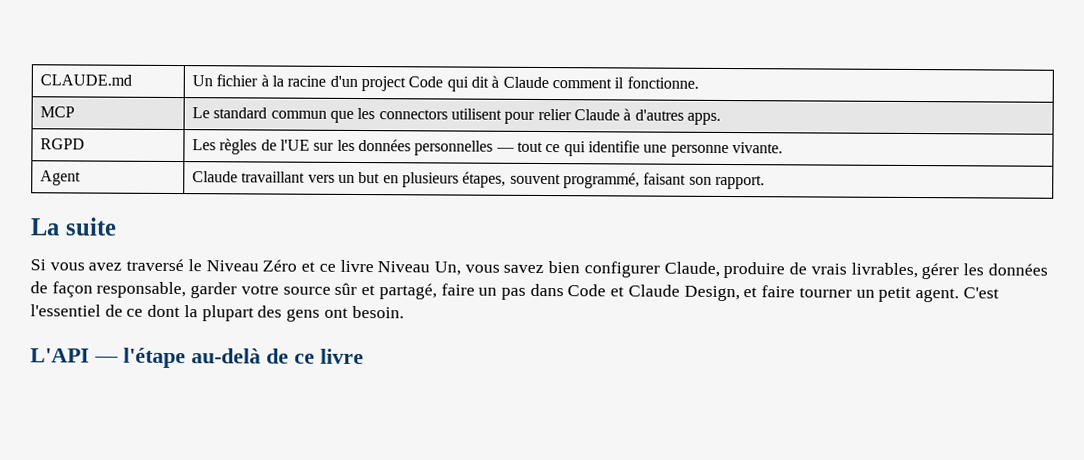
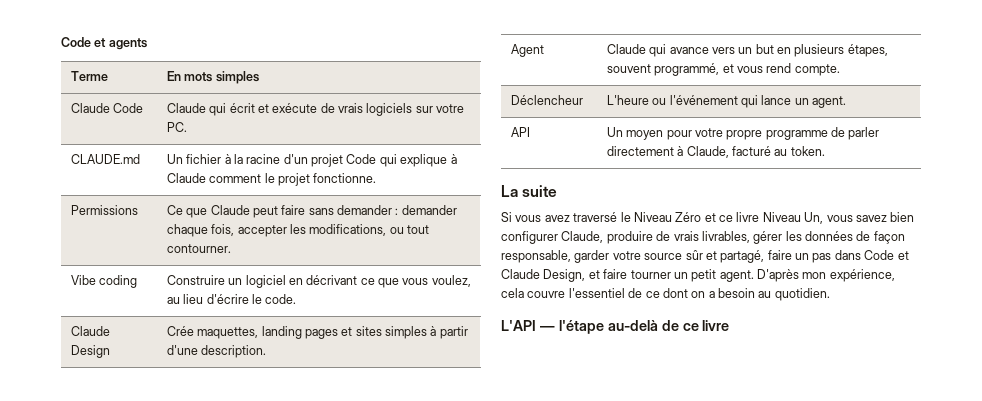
(40, 80) none -> [61,37,147,50] [70,71,108,81] [166,71,259,84] [70,103,144,113] [166,103,465,116] [166,122,187,132] Code et agents // Terme | En mots simples // Claude Code | Claude qui écrit et exécute de vrais logiciels sur votre PC. //
[361,76,407,92] project -> [311,154,344,167] projet
[471,76,490,88] dit -> [400,154,448,167] explique
[614,77,625,89] il -> [264,173,310,186] le projet
[40,106,76,118] [192,107,721,125] [40,138,86,150] [192,138,783,158] MCP | Le standard commun que les connectors utilisent pour relier Claude à d'autres apps. // RGPD | Les règles de l'UE sur les données personnelles — tout ce qui identifie une personne vivante. -> [70,205,138,215] [166,205,457,218] [166,224,430,237] [166,244,231,253] [70,275,138,288] [166,275,471,288] [166,294,297,304] [70,326,110,336] [70,345,110,358] [166,326,468,339] [166,345,267,358] Permissions | Ce que Claude peut faire sans demander : demander chaque fois, accepter les modifications, ou tout contourner. // Vibe coding | Construire un logiciel en décrivant ce que vous voulez, au lieu d'écrire le code. // Claude Design | Crée maquettes, landing pages et sites simples à partir d'une description.
[241,171,306,183] travaillant -> [649,44,709,57] qui avance
[643,172,765,190] faisant son rapport. -> [722,63,840,76] [510,95,583,105] [606,95,847,108] [510,127,530,137] [606,127,880,140] [606,146,825,158] et vous rend compte. // Déclencheur | L'heure ou l'événement qui lance un agent. // API | Un moyen pour votre propre programme de parler directement à Claude, facturé au token.
[962,287,999,299] [30,304,404,322] C'est l'essentiel de ce dont la plupart des gens ont besoin. -> [757,269,895,282] [501,288,830,301] D'après mon expérience, cela couvre l'essentiel de ce dont on a besoin au quotidien.

